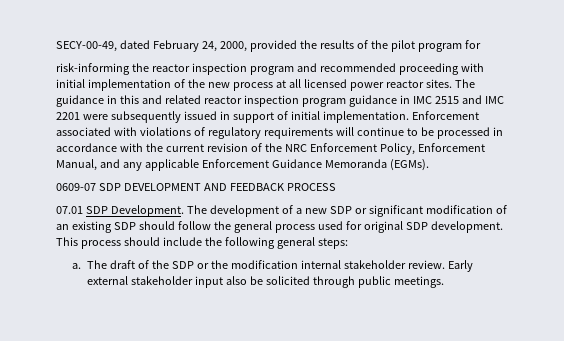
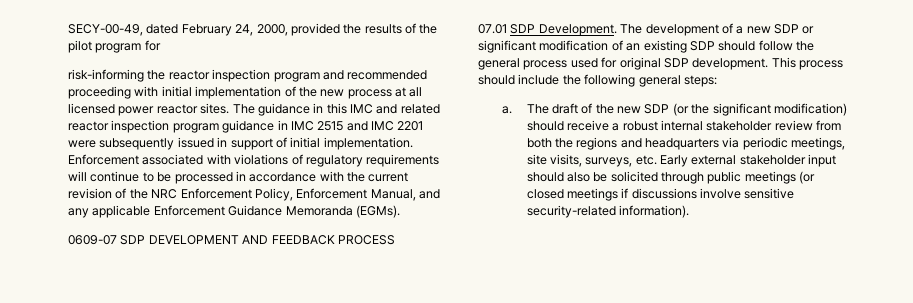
(139, 99) none -> [350,104,373,114] IMC
[171,260,445,269] SDP or the modification internal stakeholder review. -> [617,103,847,116] [526,120,842,131] [526,137,846,150] [526,154,657,167] new SDP (or the significant modification) should receive a robust internal stakeholder review from both the regions and headquarters via periodic meetings, site visits, surveys, etc.
(224, 282) none -> [526,172,564,182] should
[393,276,444,288] meetings. -> [744,171,816,184] [526,188,795,201] [526,205,689,218] meetings (or closed meetings if discussions involve sensitive security-related information).

